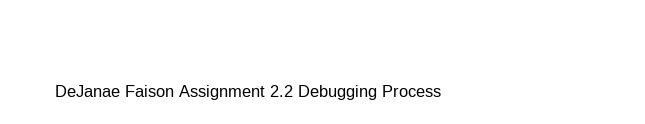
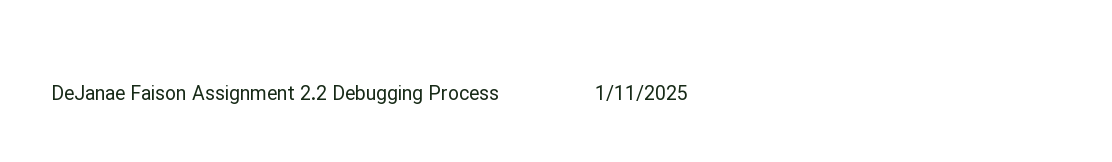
(441, 91) none -> [595,85,688,101] 1/11/2025

